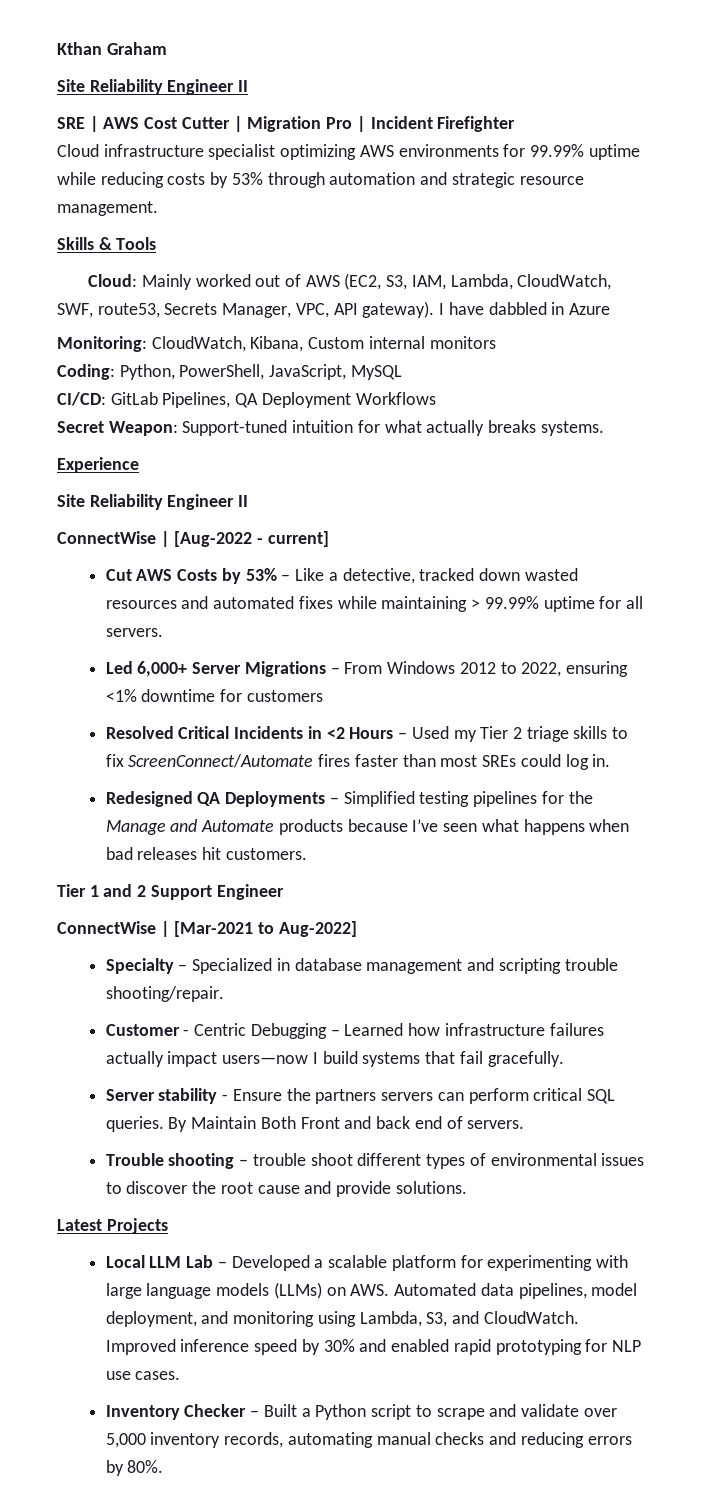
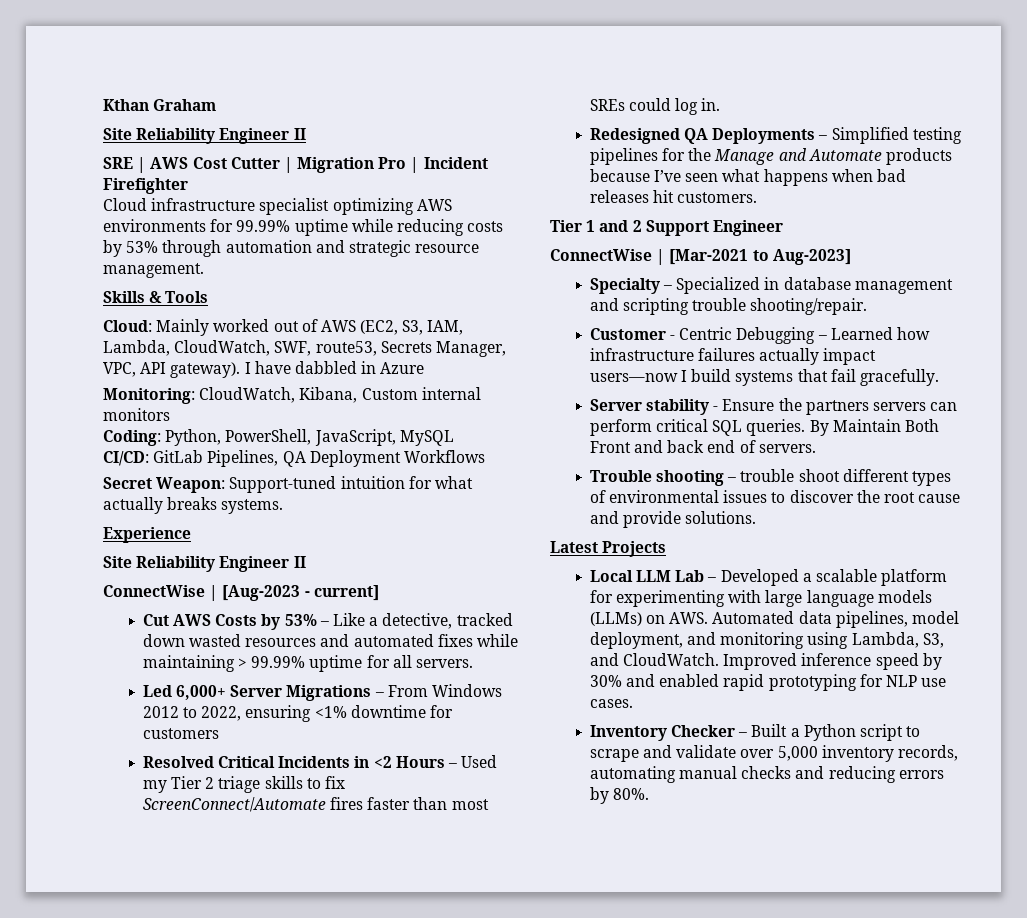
[174,531,253,547] [Aug-2022 -> [222,585,301,601] [Aug-2023
[278,921,357,937] Aug-2022] -> [772,249,851,265] Aug-2023]

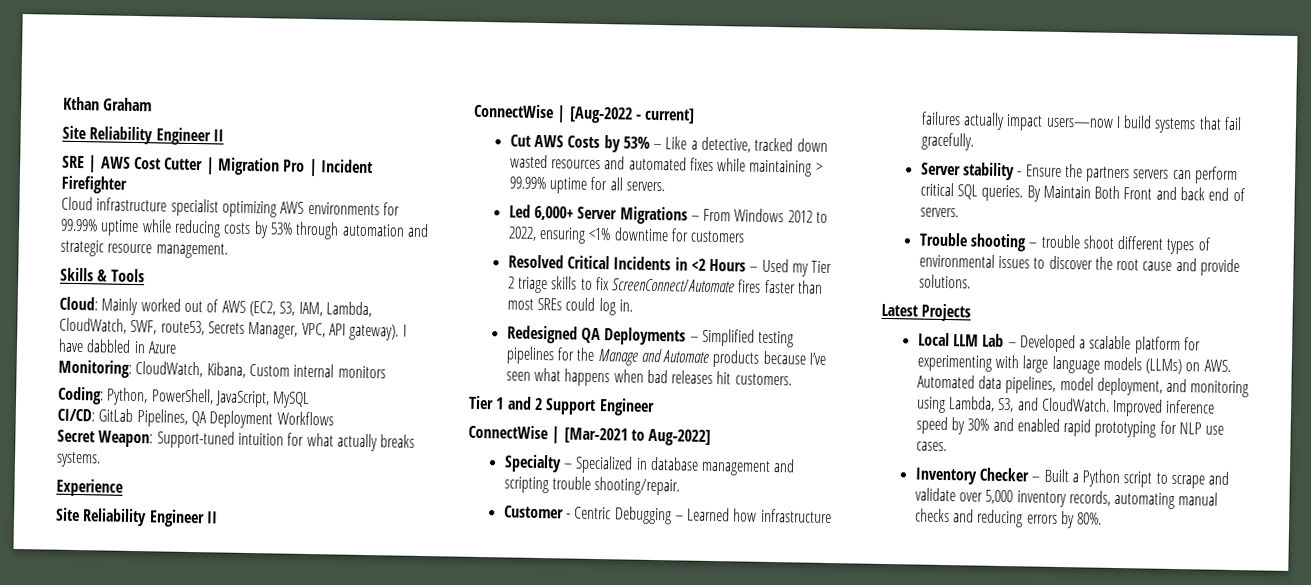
[222,585,301,601] [Aug-2023 -> [568,106,633,124] [Aug-2022
[772,249,851,265] Aug-2023] -> [648,428,712,446] Aug-2022]

